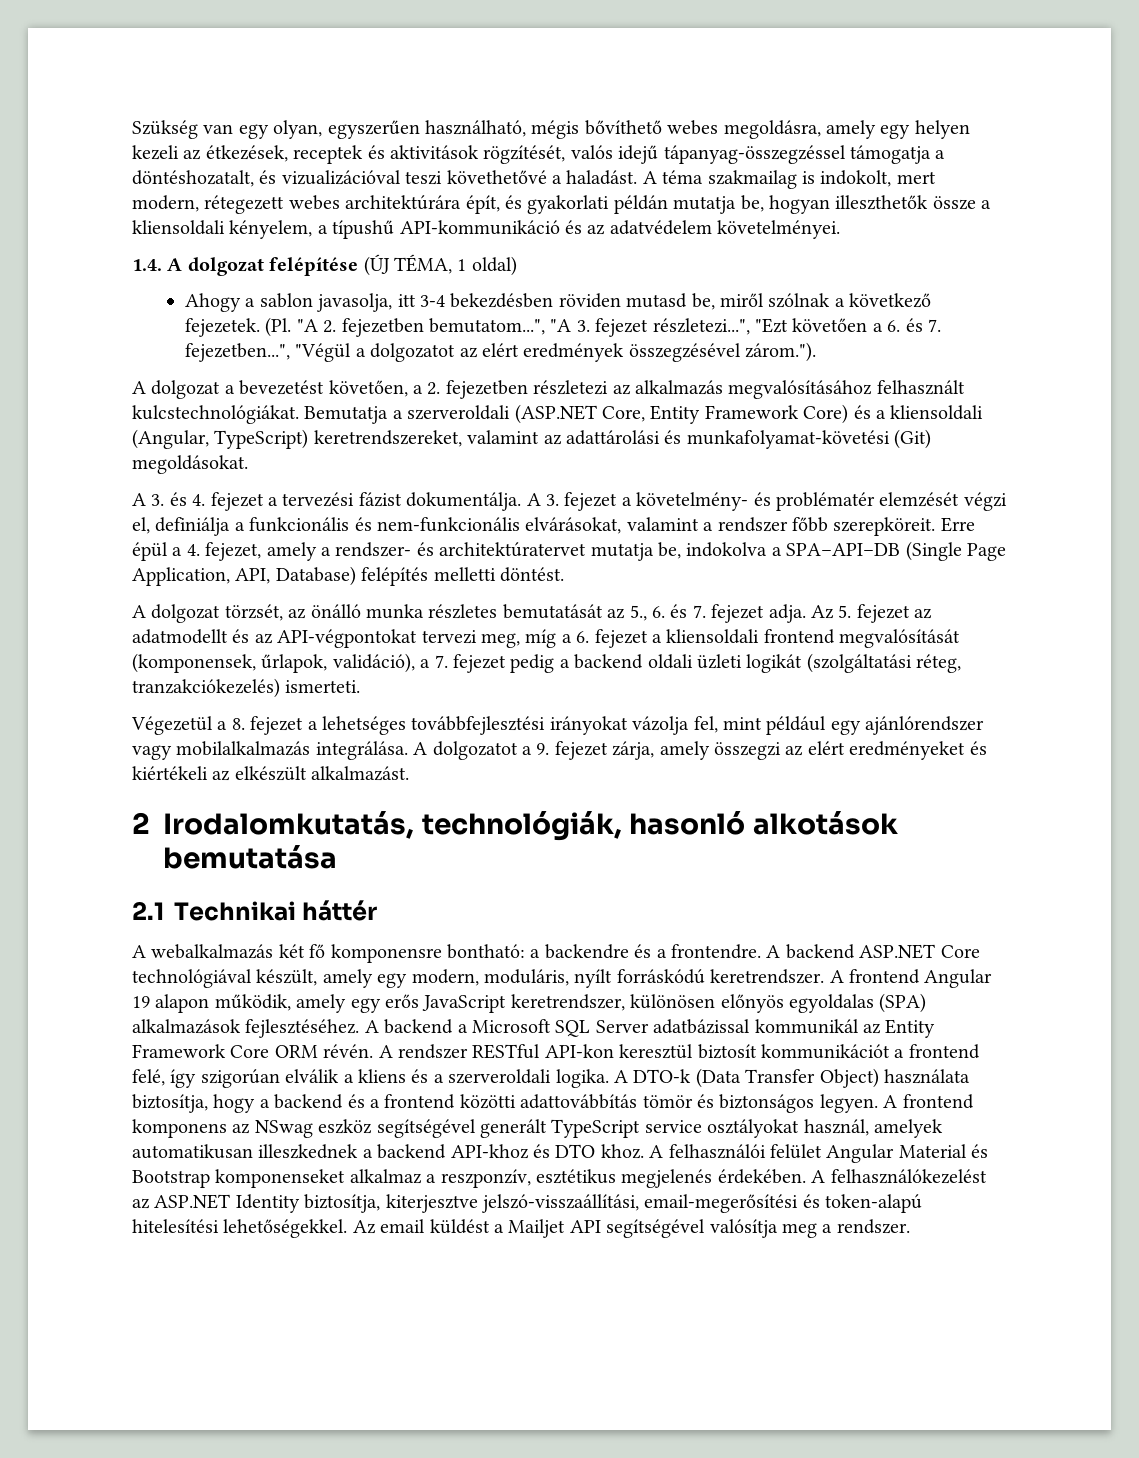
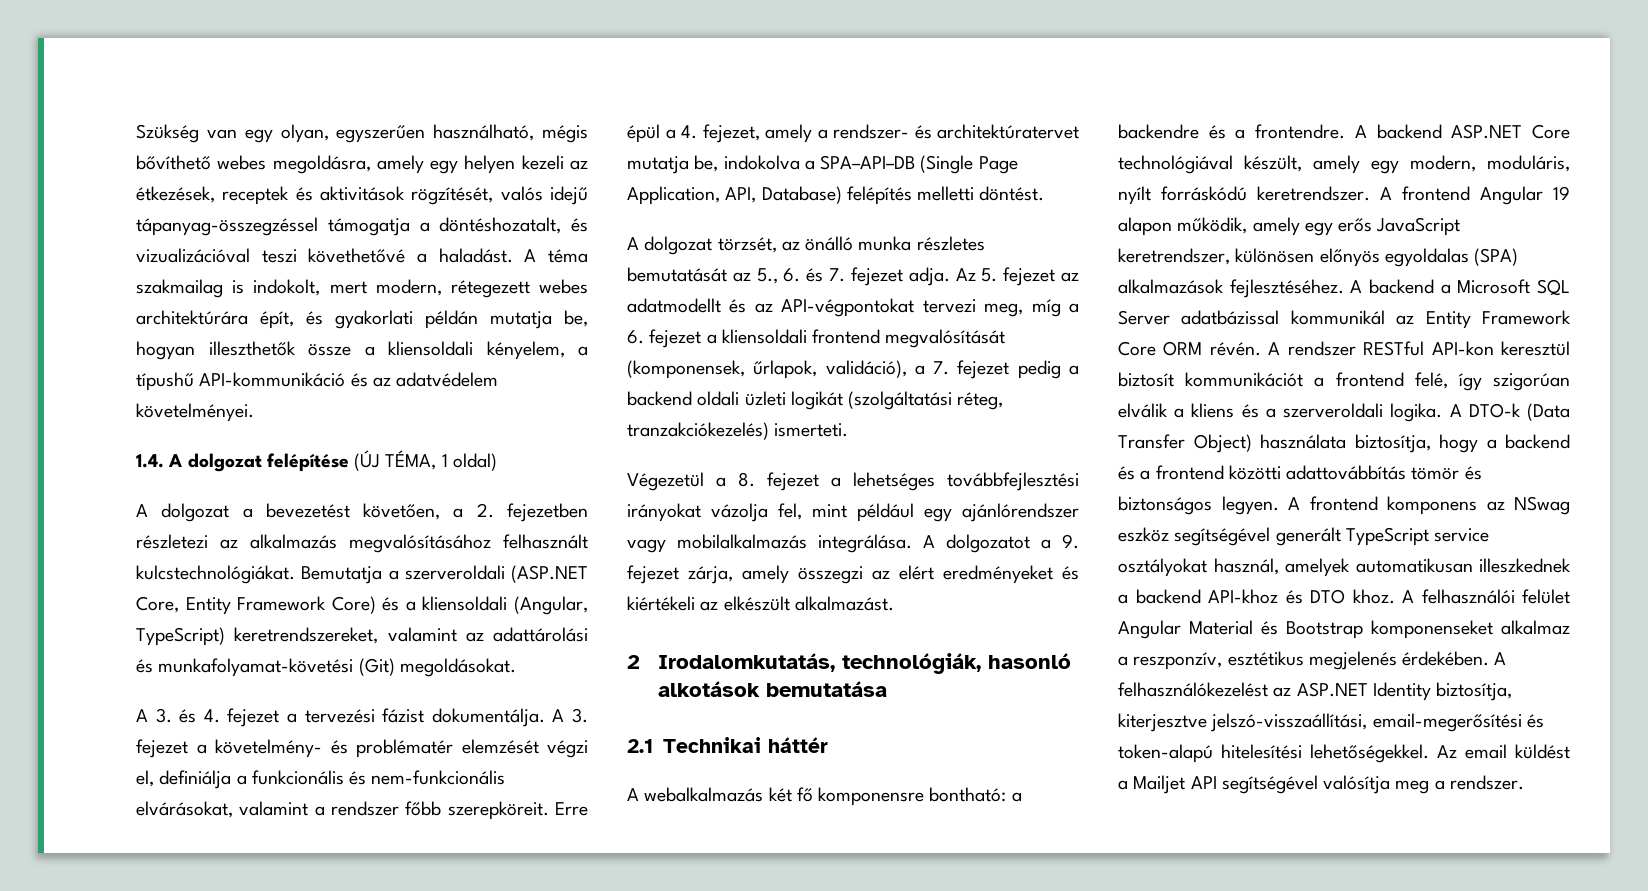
[185,293,932,312] [185,317,942,337] [185,342,817,362] // Ahogy a sablon javasolja, itt 3-4 bekezdésben röviden mutasd be, miről szólnak a következő fejezetek. (Pl. "A 2. fejezetben bemutatom...", "A 3. fejezet részletezi...", "Ezt követően a 6. és 7. fejezetben...", "Végül a dolgozatot az elért eredmények összegzésével zárom."). -> (497, 462) none

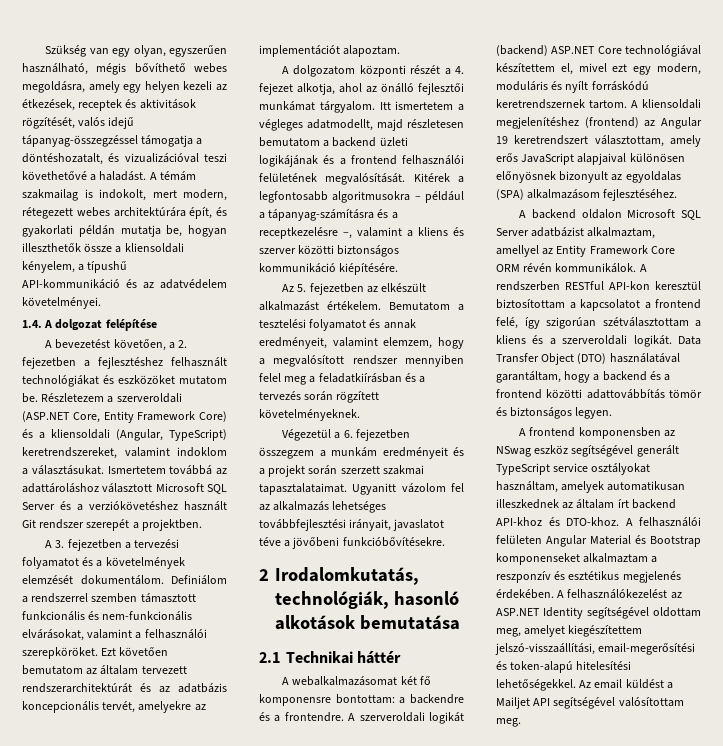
[548,249,588,263] téma -> [159,171,196,181] témám
[354,450,497,471] [136,503,253,522] (ÚJ TÉMA, 1 oldal) // A dolgozat a -> [45,340,53,348] // A
[136,534,588,553] [136,565,383,584] részletezi az alkalmazás megvalósításához felhasznált kulcstechnológiákat. Bemutatja -> [84,357,227,369] [22,375,227,387] [22,393,105,403] a fejlesztéshez felhasznált technológiákat és eszközöket mutatom be. Részletezem
[465,627,588,642] [136,658,516,677] [136,708,589,727] [136,739,588,758] [136,770,247,789] az adattárolási és munkafolyamat-követési (Git) megoldásokat. // A 3. és 4. fejezet a tervezési fázist dokumentálja. A 3. fejezet a követelmény- és problématér elemzését végzi el, definiálja a -> [177,447,227,457] [22,465,227,475] [22,483,227,494] [22,501,227,511] [22,519,202,531] [45,539,180,551] [22,557,185,569] [22,575,227,585] [22,593,196,603] indoklom a választásukat. Ismertetem továbbá az adattároláshoz választott Microsoft SQL Server és a verziókövetéshez használt Git rendszer szerepét a projektben. // A 3. fejezetben a tervezési folyamatot és a követelmények elemzését dokumentálom. Definiálom a rendszerrel szemben támasztott
[330,801,588,820] [627,124,1079,143] [627,155,1018,174] [627,186,1045,205] [627,236,985,255] [627,267,1079,286] [627,298,1079,317] [627,329,1006,348] [627,360,1079,379] [627,391,1004,410] [627,422,849,440] [627,472,1079,491] [627,503,1079,522] [627,534,1079,553] [627,565,1079,584] [627,596,894,611] rendszer főbb szerepköreit. Erre épül a 4. fejezet, amely a rendszer- és architektúratervet mutatja be, indokolva a SPA–API–DB (Single Page Application, API, Database) felépítés melletti döntést. // A dolgozat törzsét, az önálló munka részletes bemutatását az 5., 6. és 7. fejezet adja. Az 5. fejezet az adatmodellt és az API-végpontokat tervezi meg, míg a 6. fejezet a kliensoldali frontend megvalósítását (komponensek, űrlapok, validáció), a 7. fejezet pedig a backend oldali üzleti logikát (szolgáltatási réteg, tranzakciókezelés) ismerteti. // Végezetül a 8. fejezet a lehetséges továbbfejlesztési irányokat vázolja fel, mint például egy ajánlórendszer vagy mobilalkalmazás integrálása. A dolgozatot a 9. fejezet zárja, amely összegzi az elért eredményeket és kiértékeli az elkészült alkalmazást. -> [144,629,207,639] [22,647,169,659] [22,665,187,675] [22,683,227,693] [22,701,206,713] [259,45,401,57] [282,65,464,77] [259,83,464,95] [259,101,464,113] [259,119,464,131] [259,137,408,147] [259,155,464,167] [259,173,464,185] [259,191,464,203] [259,209,398,221] [259,227,464,239] [259,245,400,257] [259,263,399,275] [282,283,427,295] [259,301,464,311] [259,319,416,331] [259,337,464,349] [259,355,464,367] [259,373,426,385] [259,391,380,403] [259,409,360,421] [282,429,410,441] [259,447,464,459] [259,465,424,477] [259,483,464,495] [259,501,387,513] [259,519,445,531] [259,537,445,549] felhasználói szerepköröket. Ezt követően bemutatom az általam tervezett rendszerarchitektúrát és az adatbázis koncepcionális tervét, amelyekre az implementációt alapoztam. // A dolgozatom központi részét a 4. fejezet alkotja, ahol az önálló fejlesztői munkámat tárgyalom. Itt ismertetem a végleges adatmodellt, majd részletesen bemutatom a backend üzleti logikájának és a frontend felhasználói felületének megvalósítását. Kitérek a legfontosabb algoritmusokra – például a tápanyag-számításra és a receptkezelésre –, valamint a kliens és szerver közötti biztonságos kommunikáció kiépítésére. // Az 5. fejezetben az elkészült alkalmazást értékelem. Bemutatom a tesztelési folyamatot és annak eredményeit, valamint elemzem, hogy a megvalósított rendszer mennyiben felel meg a feladatkiírásban és a tervezés során rögzített követelményeknek. // Végezetül a 6. fejezetben összegzem a munkám eredményeit és a projekt során szerzett szakmai tapasztalataimat. Ugyanitt vázolom fel az alkalmazás lehetséges továbbfejlesztési irányait, javaslatot téve a jövőbeni funkcióbővítésekre.
[644,787,764,802] webalkalmazás -> [292,676,398,686] webalkalmazásomat
[929,787,1007,802] bontható: -> [335,694,395,704] bontottam:
[1376,124,1570,139] [1118,155,1570,174] [1118,186,1570,205] [1118,217,1461,236] [1118,248,1380,267] backend ASP.NET Core technológiával készült, amely egy modern, moduláris, nyílt forráskódú keretrendszer. A frontend Angular 19 alapon működik, amely egy erős JavaScript keretrendszer, különösen előnyös -> [359,712,464,724] [496,45,701,57] [496,63,701,75] [496,81,649,93] [496,99,701,109] [496,117,702,129] [496,135,701,147] [496,153,685,165] [496,171,623,183] szerveroldali logikát (backend) ASP.NET Core technológiával készítettem el, mivel ezt egy modern, moduláris és nyílt forráskódú keretrendszernek tartom. A kliensoldali megjelenítéshez (frontend) az Angular 19 keretrendszert választottam, amely erős JavaScript alapjaival különösen előnyösnek bizonyult az
[1118,279,1224,294] alkalmazások -> [527,189,601,199] alkalmazásom
[1350,279,1570,296] [1118,310,1385,325] A backend a Microsoft SQL Server adatbázissal kommunikál -> [519,209,701,220] [496,227,656,239] [496,245,539,257] // A backend oldalon Microsoft SQL Server adatbázist alkalmaztam, amellyel
[1209,341,1570,356] [1118,372,1304,387] révén. A rendszer RESTful API-kon keresztül biztosít kommunikációt -> [523,263,647,273] [496,281,701,291] [496,299,640,311] révén kommunikálok. A rendszerben RESTful API-kon keresztül biztosítottam a kapcsolatot
[1118,403,1168,418] elválik -> [602,317,689,327] szétválasztottam
[1390,403,1570,422] [1118,434,1431,453] logika. A DTO-k (Data Transfer Object) használata biztosítja, -> [633,335,701,347] [496,353,680,365] [496,371,561,383] logikát. Data Transfer Object (DTO) használatával garantáltam,
[1288,496,1477,515] A frontend komponens -> [519,427,661,439] // A frontend komponensben
[1213,558,1279,575] használ, -> [496,481,558,493] használtam,
[1118,594,1128,604] a -> [562,499,629,509] az általam írt
[1310,589,1395,604] DTO khoz. -> [566,517,619,526] DTO-khoz.
[1522,589,1570,604] felület -> [496,535,542,544] felületen
[1501,620,1570,635] [1118,652,1223,670] alkalmaz a reszponzív, -> [583,553,658,563] [496,571,566,583] alkalmaztam a reszponzív és
[1436,682,1513,701] [1118,713,1207,732] biztosítja, kiterjesztve -> [587,607,701,619] [496,625,643,637] segítségével oldottam meg, amelyet kiegészítettem
[1323,775,1524,794] valósítja meg a rendszer. -> [618,697,684,707] [496,718,521,727] valósítottam meg.

